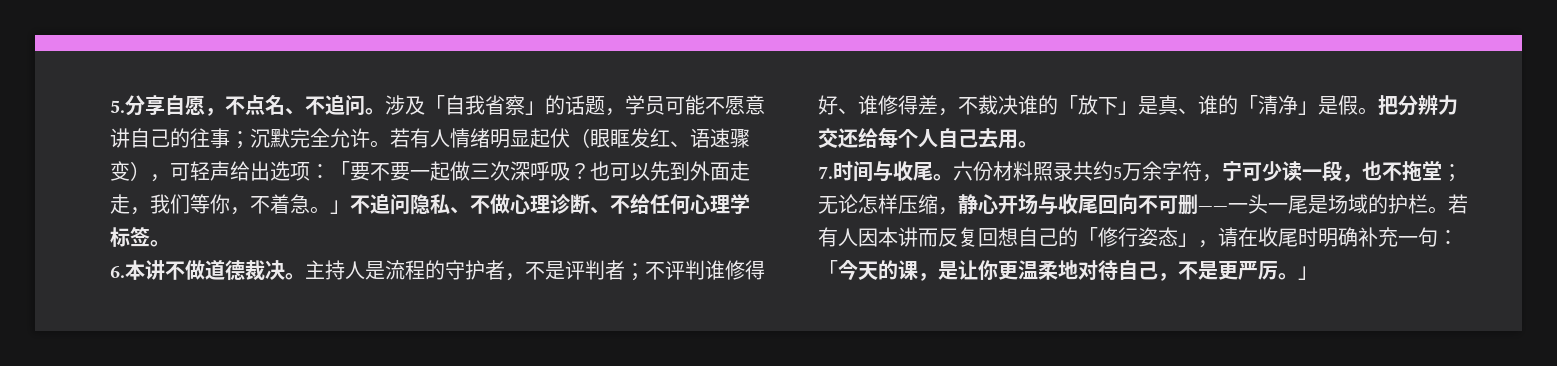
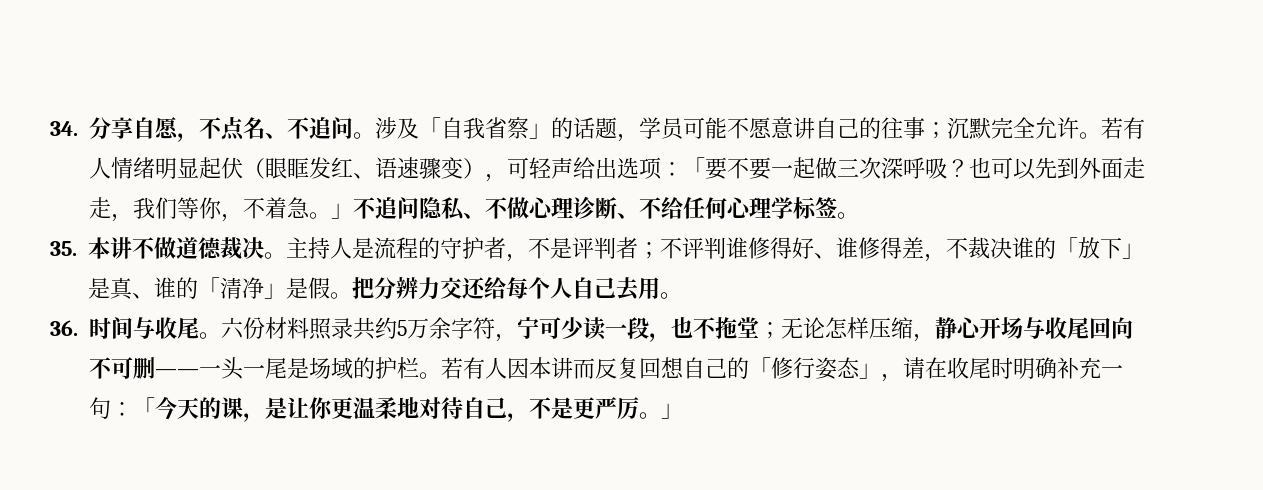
[110,100,125,113] 5. -> [50,121,78,136] 34.
[110,266,125,278] 6. -> [50,241,77,256] 35.
[818,166,833,179] 7. -> [50,320,78,336] 36.

